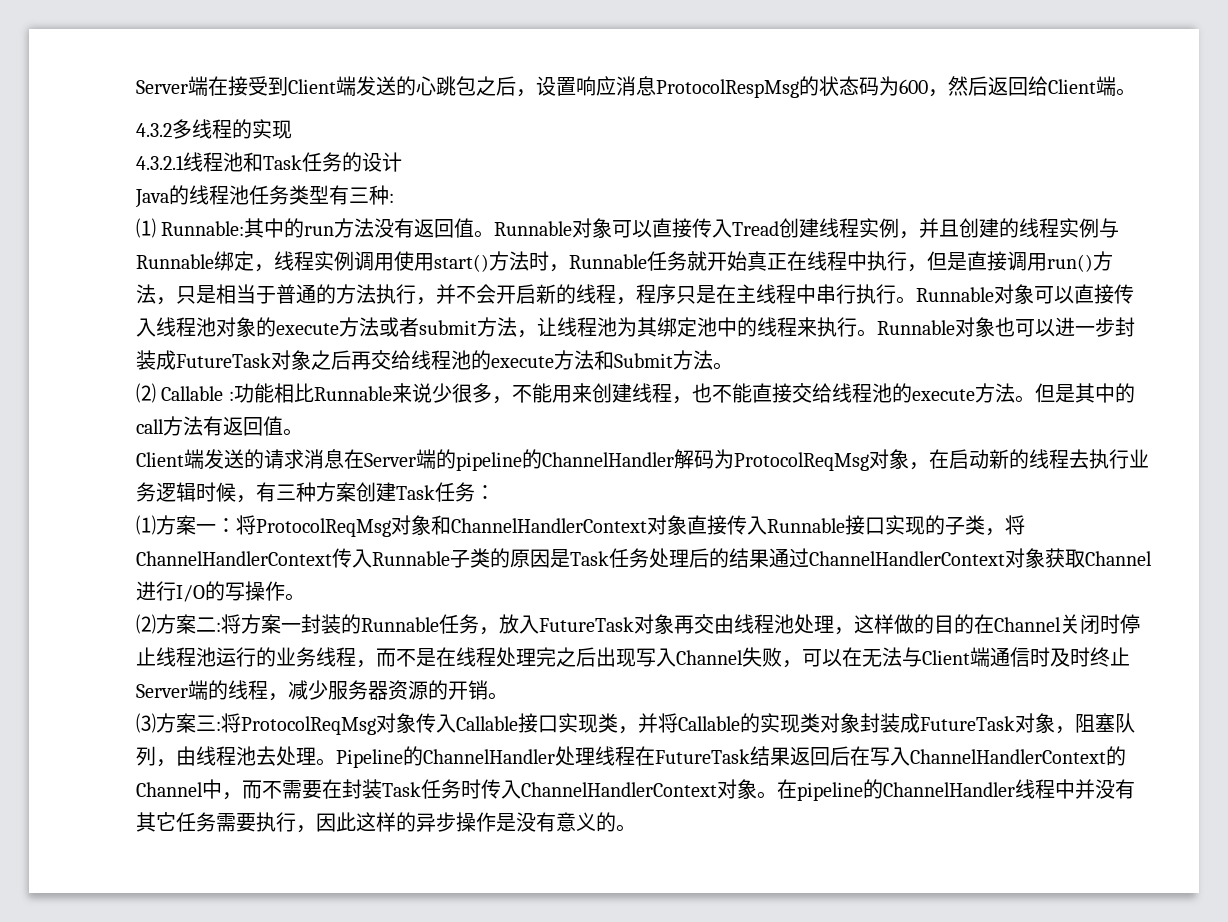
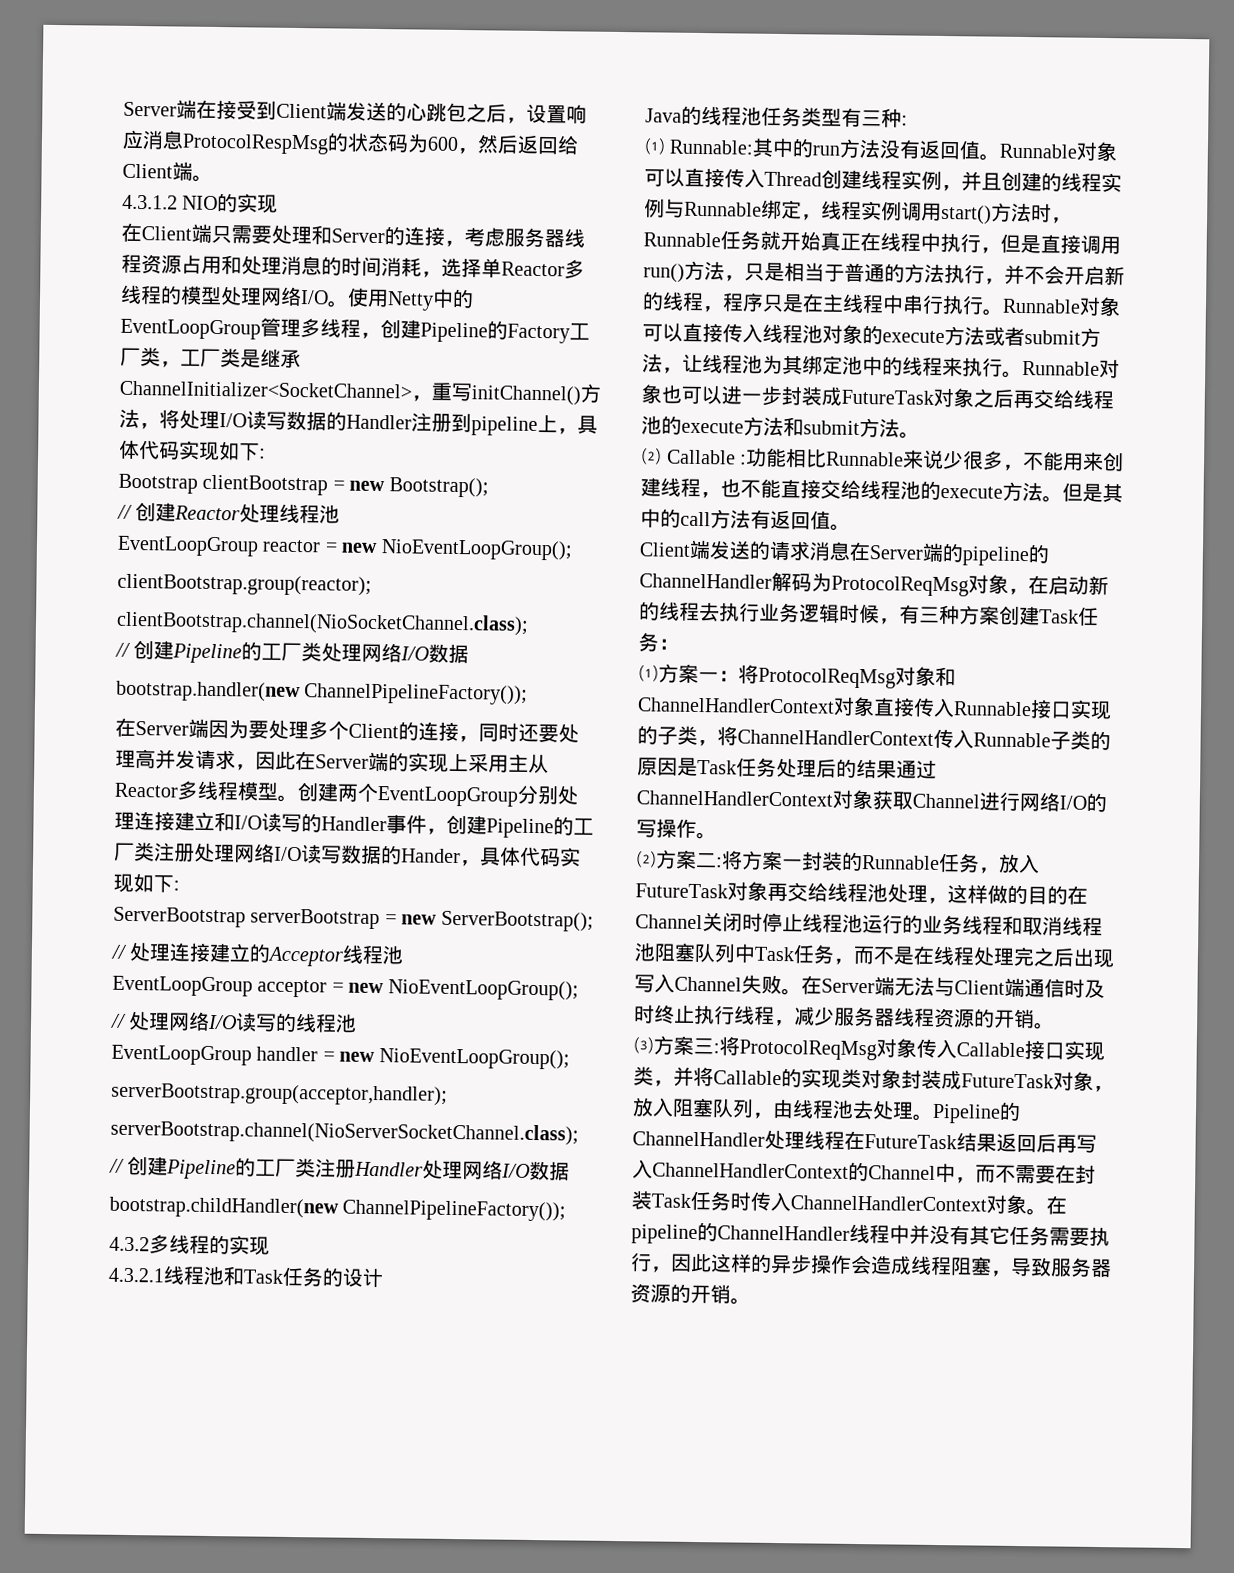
(1136, 92) none -> [122,193,279,214] [121,222,585,248] [121,253,585,279] [120,284,474,311] [120,317,590,344] [120,347,301,369] [119,380,601,406] [119,408,598,436] [119,439,266,462] [118,473,489,498] [117,502,341,524] [117,535,573,561] [117,573,372,596] [116,610,529,636] [115,640,470,664] [116,680,529,705] [115,717,579,743] [115,749,549,774] [114,780,579,807] [114,811,594,839] [114,842,581,867] [113,873,180,894] [113,906,594,932] [111,941,405,967] [112,975,579,1001] [110,1010,358,1033] [111,1044,570,1070] [111,1082,448,1106] [110,1119,579,1146] [109,1155,571,1181] [109,1196,567,1222] // 4.3.1.2 NIO的实现 // 在Client端只需要处理和Server的连接，考虑服务器线程资源占用和处理消息的时间消耗，选择单Reactor多线程的模型处理网络I/O。使用Netty中的EventLoopGroup管理多线程，创建Pipeline的Factory工厂类，工厂类是继承ChannelInitializer<SocketChannel>，重写initChannel()方法，将处理I/O读写数据的Handler注册到pipeline上，具体代码实现如下: // Bootstrap clientBootstrap = new Bootstrap(); // // 创建Reactor处理线程池 // EventLoopGroup reactor = new NioEventLoopGroup(); // clientBootstrap.group(reactor); // clientBootstrap.channel(NioSocketChannel.class); // // 创建Pipeline的工厂类处理网络I/O数据 // bootstrap.handler(new ChannelPipelineFactory()); // 在Server端因为要处理多个Client的连接，同时还要处理高并发请求，因此在Server端的实现上采用主从Reactor多线程模型。创建两个EventLoopGroup分别处理连接建立和I/O读写的Handler事件，创建Pipeline的工厂类注册处理网络I/O读写数据的Hander，具体代码实现如下: // ServerBootstrap serverBootstrap = new ServerBootstrap(); // // 处理连接建立的Acceptor线程池 // EventLoopGroup acceptor = new NioEventLoopGroup(); // // 处理网络I/O读写的线程池 // EventLoopGroup handler = new NioEventLoopGroup(); // serverBootstrap.group(acceptor,handler); // serverBootstrap.channel(NioServerSocketChannel.class); // // 创建Pipeline的工厂类注册Handler处理网络I/O数据 // bootstrap.childHandler(new ChannelPipelineFactory());
[732,221,780,236] Tread -> [764,171,822,187] Thread
[394,251,434,271] 使用 -> (942, 211) none
[614,353,673,368] Submit -> [803,420,860,435] submit
(176, 591) none -> [1019,792,1060,812] 网络
[714,614,734,634] 由 -> [807,882,828,902] 给
(356, 657) none -> [1002,915,1103,937] [634,942,835,964] 和取消线程池阻塞队列中Task任务
[782,647,862,668] ，可以在 -> [781,975,895,996] 。在Server端
[136,680,228,700] Server端的 -> [694,1004,735,1025] 执行
(388, 690) none -> [894,1007,935,1027] 线程
(1075, 730) none -> [632,1097,674,1117] 放入
[850,746,870,766] 在 -> [1056,1134,1077,1153] 再
[496,812,616,832] 是没有意义的 -> [850,1254,1112,1278] [630,1283,731,1304] 会造成线程阻塞，导致服务器资源的开销

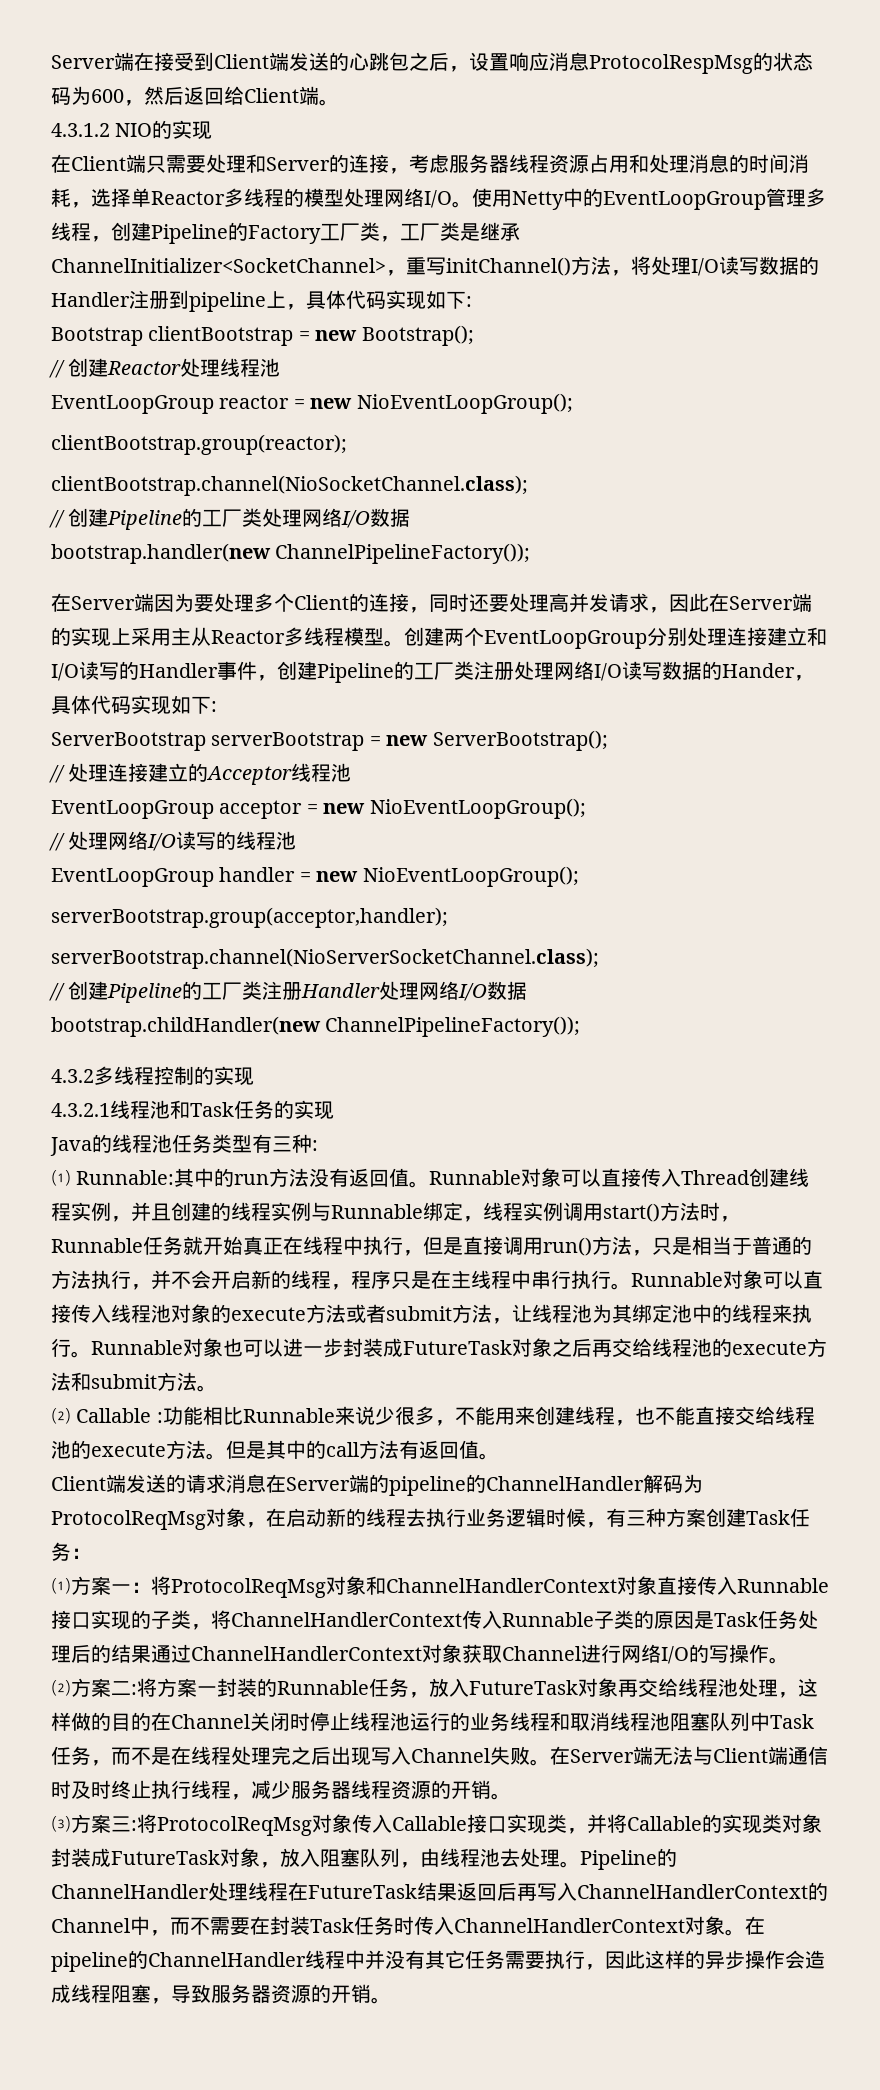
(210, 1244) none -> [154,1066,194,1085] 控制
[342,1267,384,1288] 设计 -> [294,1100,334,1120] 实现

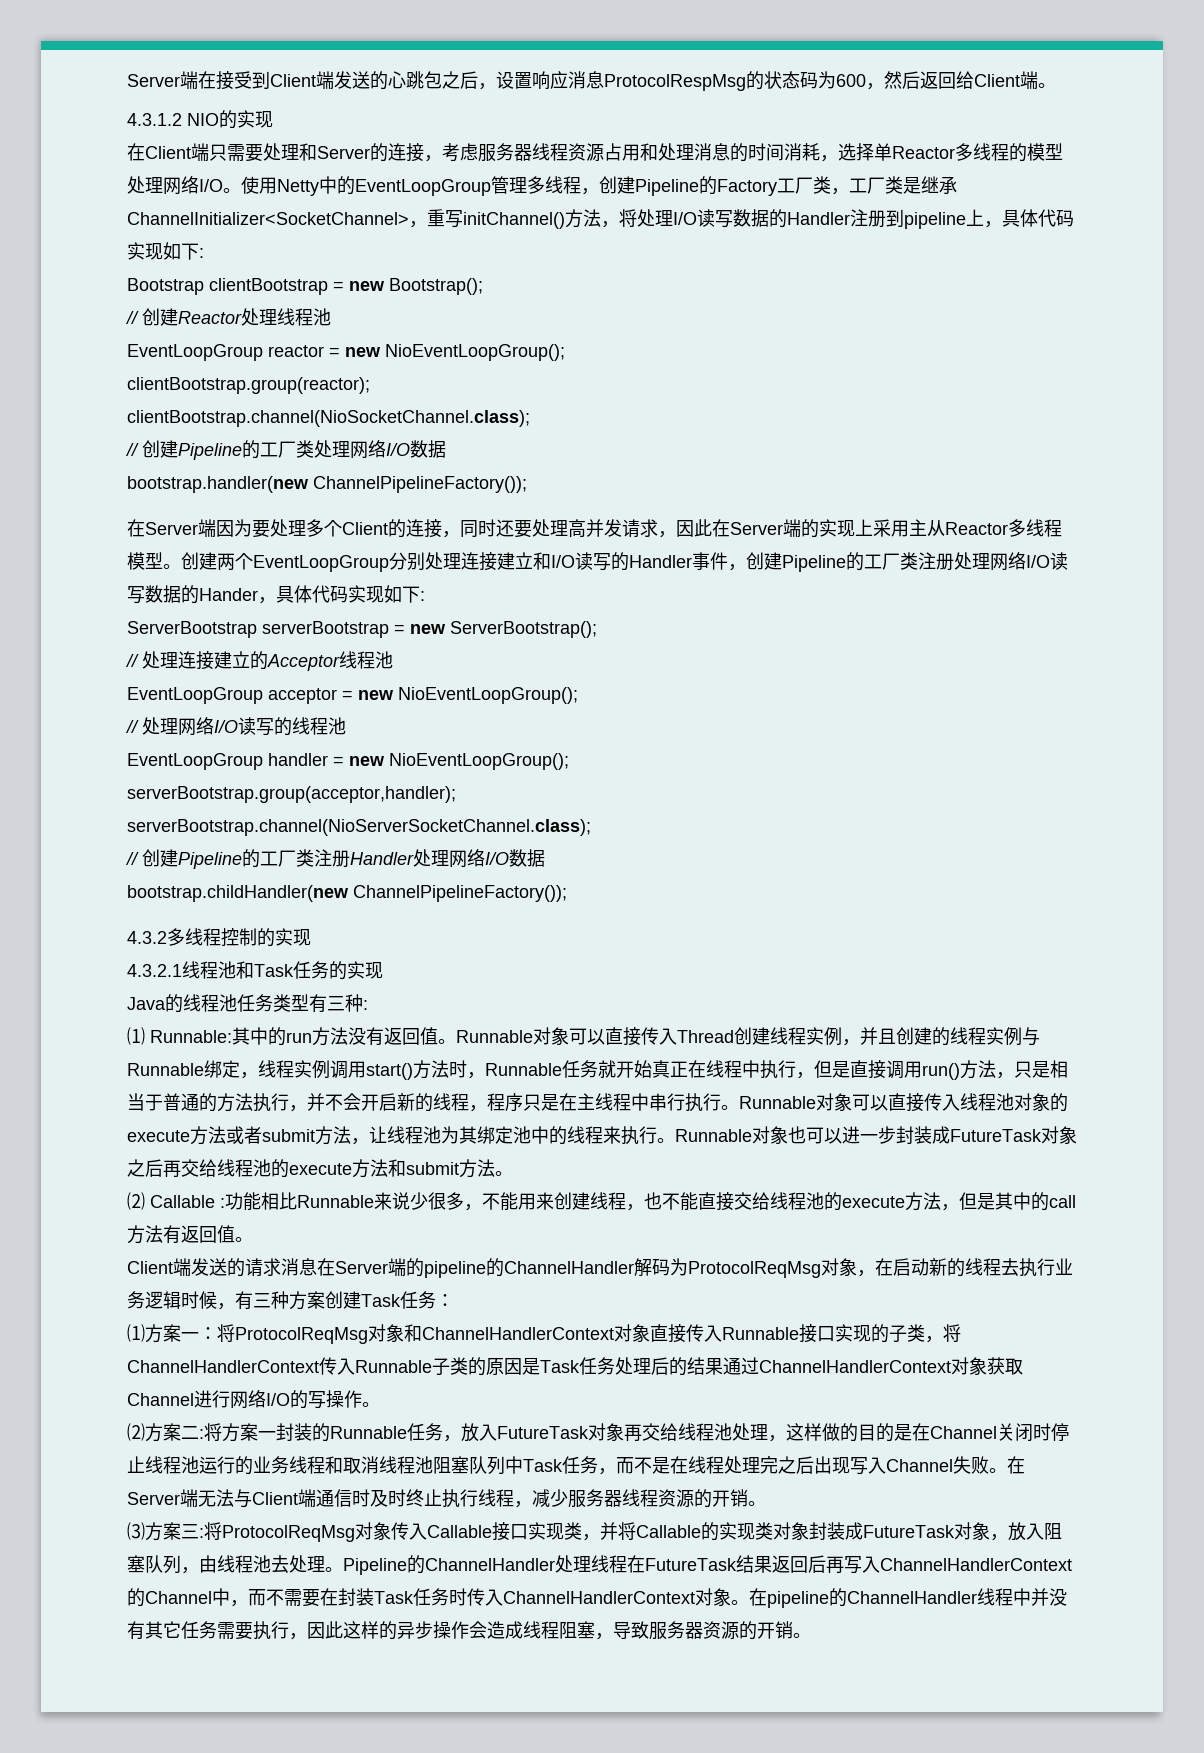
[206,1453,226,1460] 。 -> [941,1204,959,1211] ，
(151, 1721) none -> [894,1424,912,1441] 是

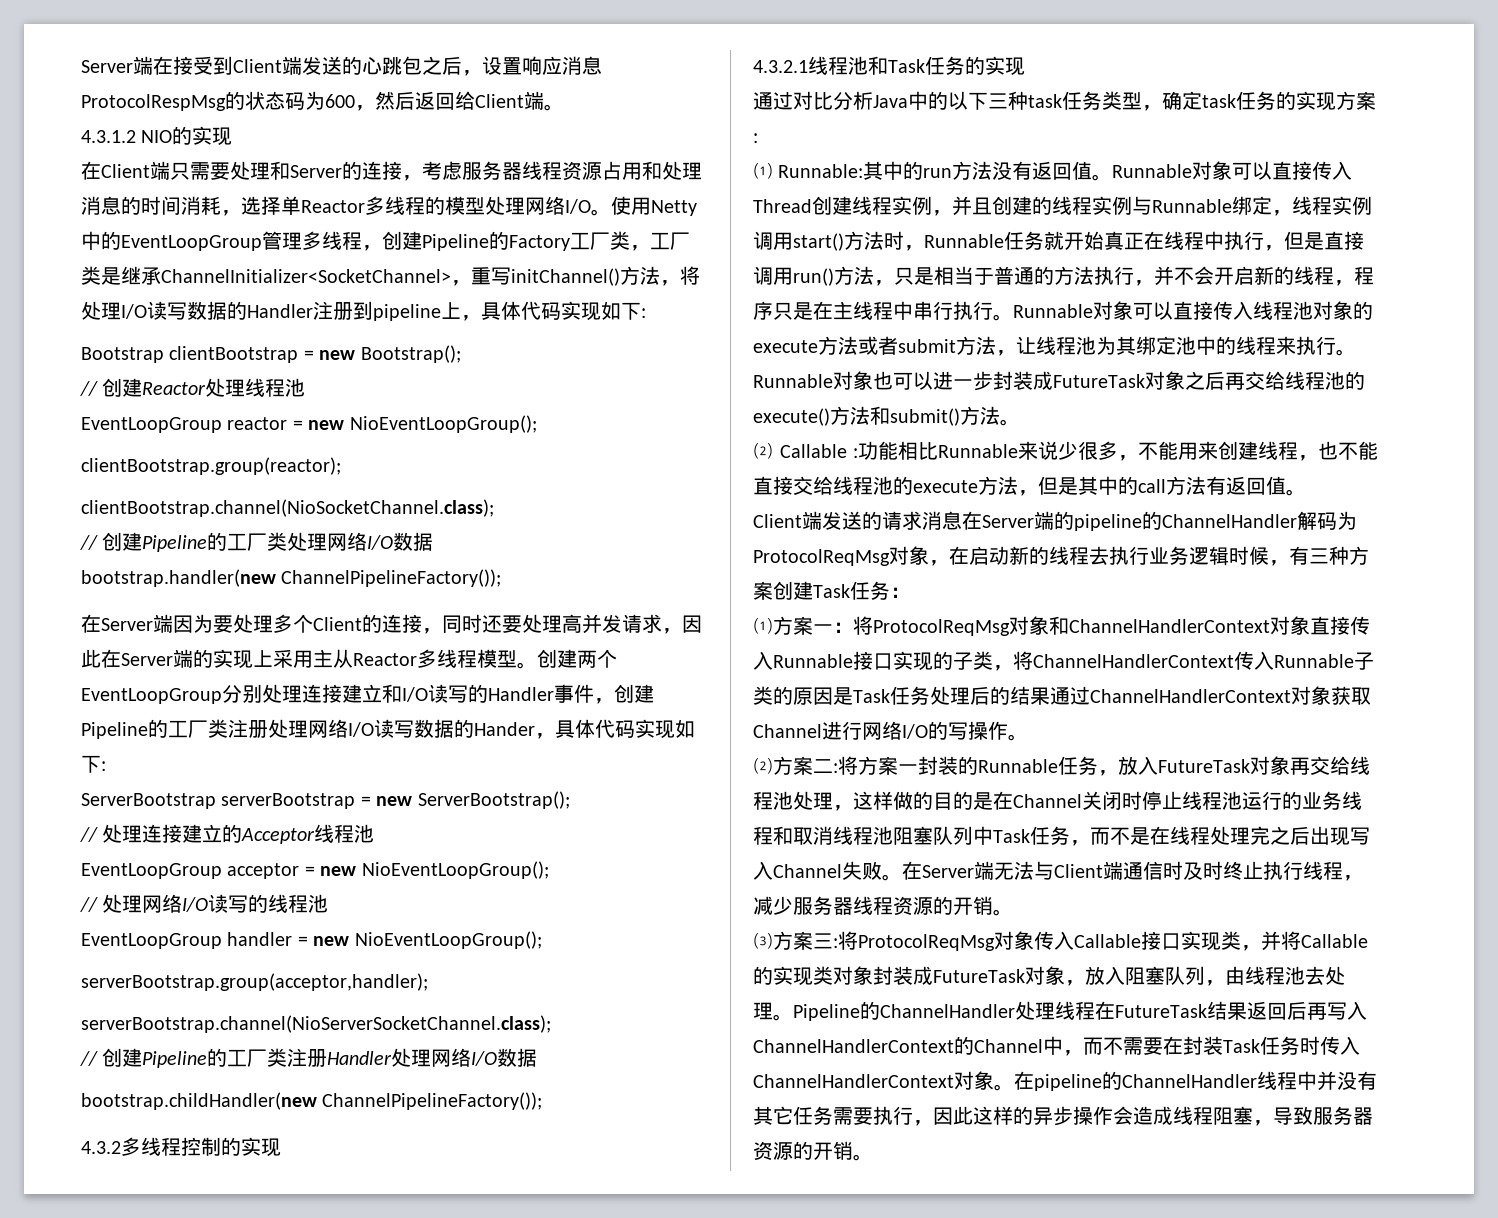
[127,994,363,1013] Java的线程池任务类型有三种 -> [753,91,1376,111] 通过对比分析Java中的以下三种task任务类型，确定task任务的实现方案
[289,1159,459,1178] execute方法和submit -> [753,406,960,426] execute()方法和submit()

